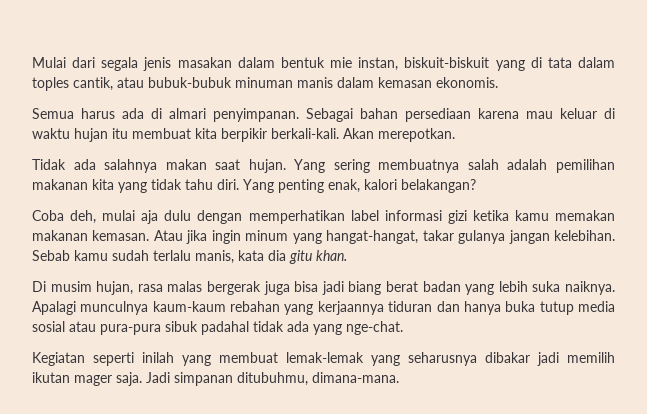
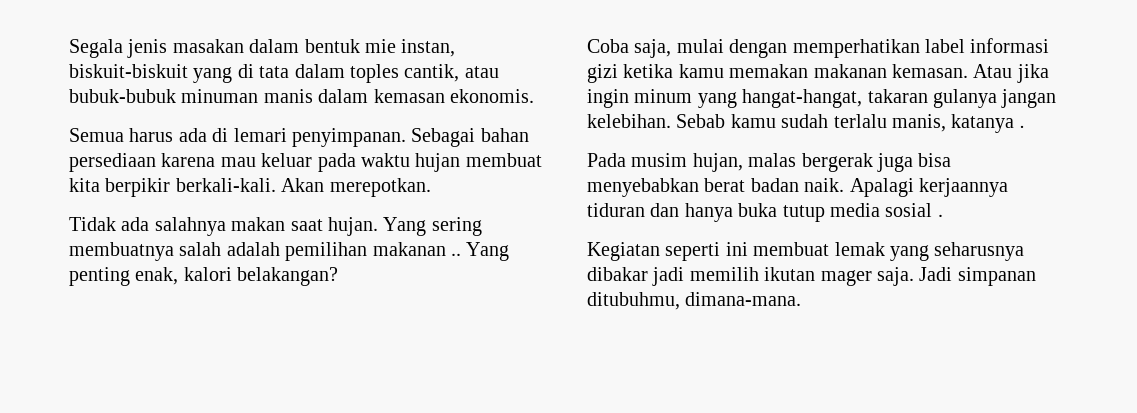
[32,57,139,71] Mulai dari segala -> [69,39,123,58] Segala
[169,108,206,119] almari -> [233,128,287,142] lemari
[604,108,615,119] di -> [317,153,356,172] pada
[112,128,128,139] itu -> (461, 162) none
[92,179,239,193] kita yang tidak tahu diri. -> [451,253,461,256] ..
[70,210,192,224] deh, mulai aja dulu -> [634,39,724,58] saja, mulai
[422,230,454,241] takar -> [867,89,928,103] takaran
[238,250,347,264] [32,281,46,292] kata dia gitu khan. // Di -> [951,114,1025,133] [587,153,626,167] katanya . // Pada
[137,284,163,292] rasa -> (743, 162) none
[321,281,616,295] [32,301,314,315] jadi biang berat badan yang lebih suka naiknya. Apalagi munculnya kaum-kaum rebahan yang -> [587,178,914,197] menyebabkan berat badan naik. Apalagi
[69,321,403,335] [32,352,364,366] atau pura-pura sibuk padahal tidak ada yang nge-chat. // Kegiatan seperti inilah yang membuat lemak-lemak -> [937,214,943,217] [587,242,885,261] . // Kegiatan seperti ini membuat lemak

